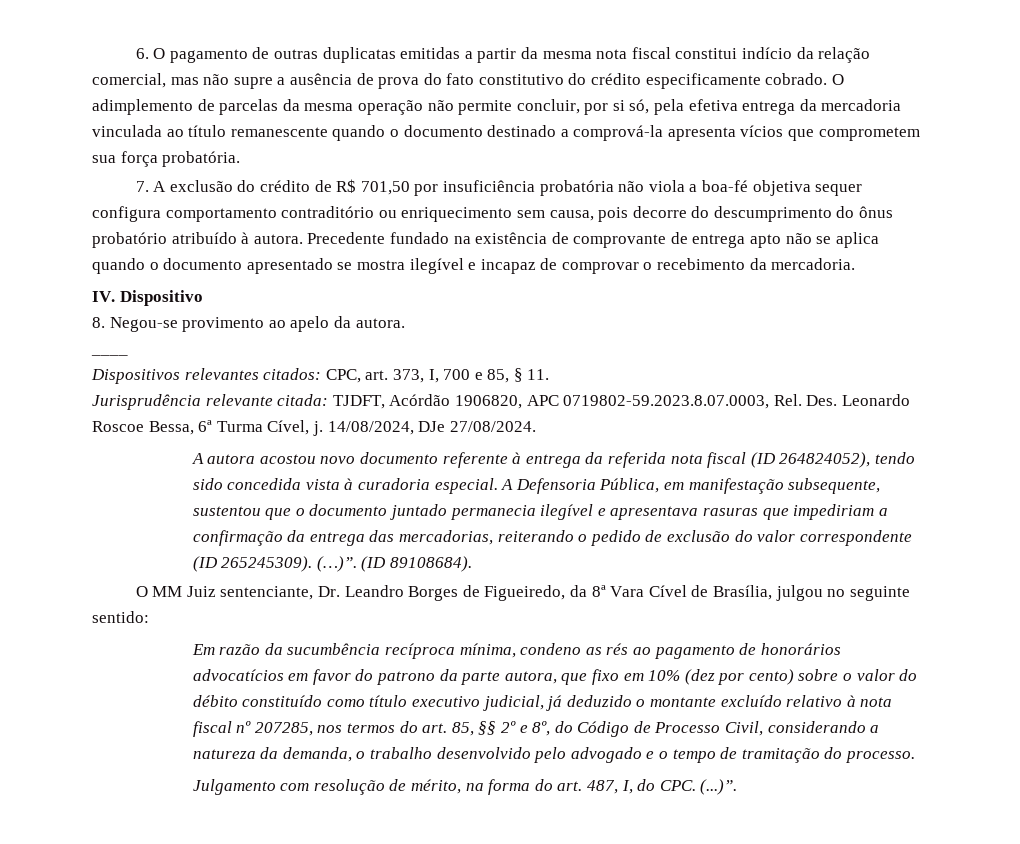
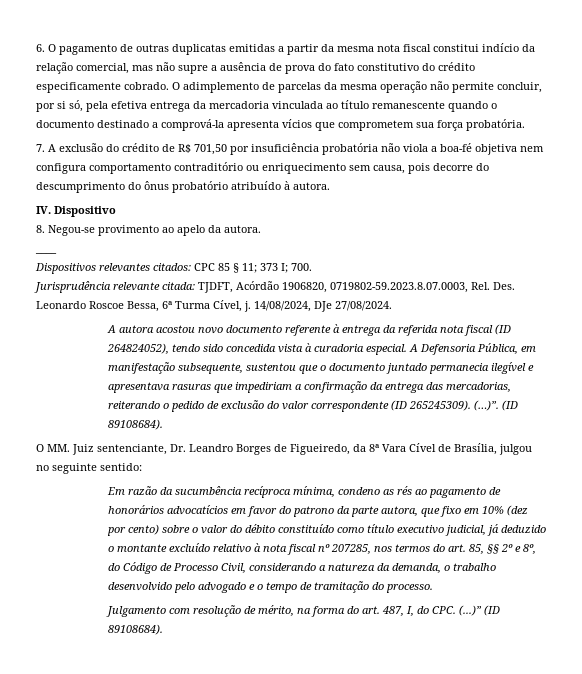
[815,184,863,196] sequer -> [520,146,544,152] nem
[307,232,879,248] [92,258,856,274] Precedente fundado na existência de comprovante de entrega apto não se aplica quando o documento apresentado se mostra ilegível e incapaz de comprovar o recebimento da mercadoria. -> (330, 186) none
[325,368,550,383] CPC, art. 373, I, 700 e 85, § 11. -> [194,263,312,273] CPC 85 § 11; 373 I; 700.
[526,395,559,406] APC -> (327, 287) none
[152,586,183,597] MM -> [47,444,70,452] MM.
[700,779,738,795] (...)”. -> [458,605,500,616] [107,624,163,635] (...)” (ID 89108684).

